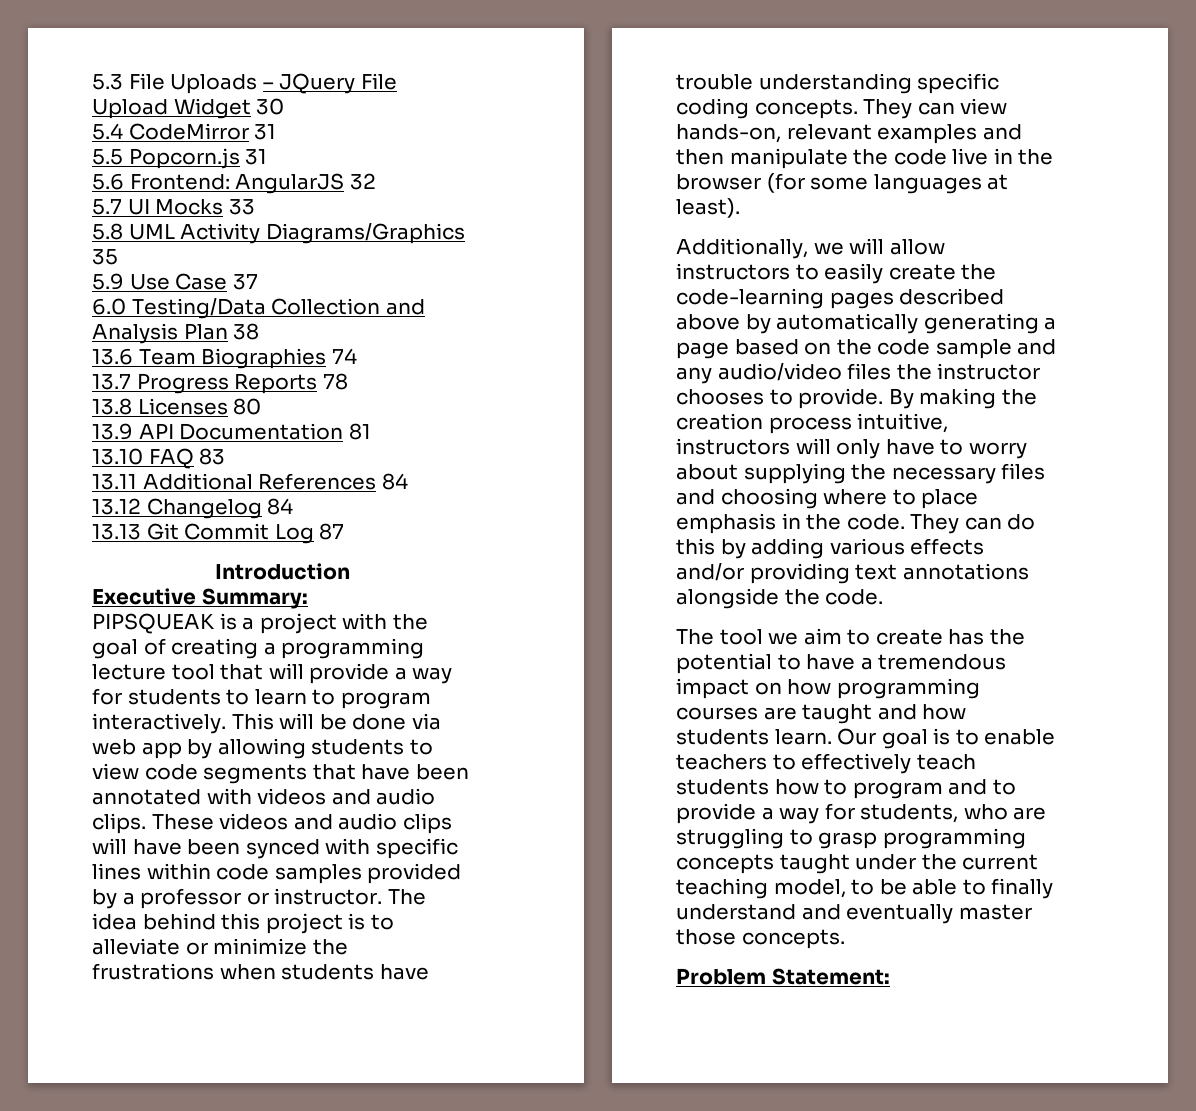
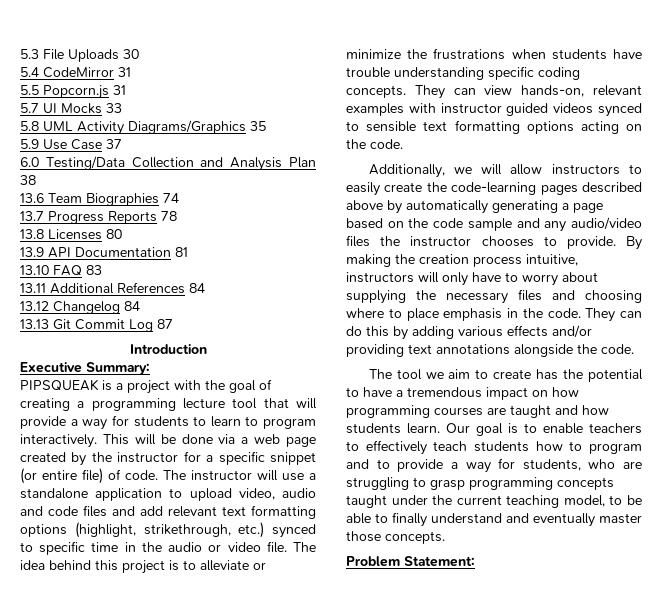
[262,73,397,94] [92,98,251,119] – JQuery File Upload Widget -> (119, 55) none
[92,173,376,194] // 5.6 Frontend: AngularJS 32 -> (126, 90) none
[92,738,433,759] [92,763,469,784] [92,788,436,805] [92,813,452,834] [92,838,458,859] [92,863,462,884] [92,888,383,909] web app by allowing students to view code segments that have been annotated with videos and audio clips. These videos and audio clips will have been synced with specific lines within code samples provided by a professor or instructor. -> [241,434,316,447] [20,451,316,466] [20,468,316,484] [20,488,316,501] [20,505,316,519] [20,522,316,538] [20,541,287,555] a web page created by the instructor for a specific snippet (or entire file) of code. The instructor will use a standalone application to upload video, audio and code files and add relevant text formatting options (highlight, strikethrough, etc.) synced to specific time in the audio or video file.
[982,124,1022,140] [676,148,1054,169] [676,173,1009,194] [676,198,740,218] and then manipulate the code live in the browser (for some languages at least). -> [408,103,642,117] [346,120,642,134] [346,139,403,149] with instructor guided videos synced to sensible text formatting options acting on the code.

